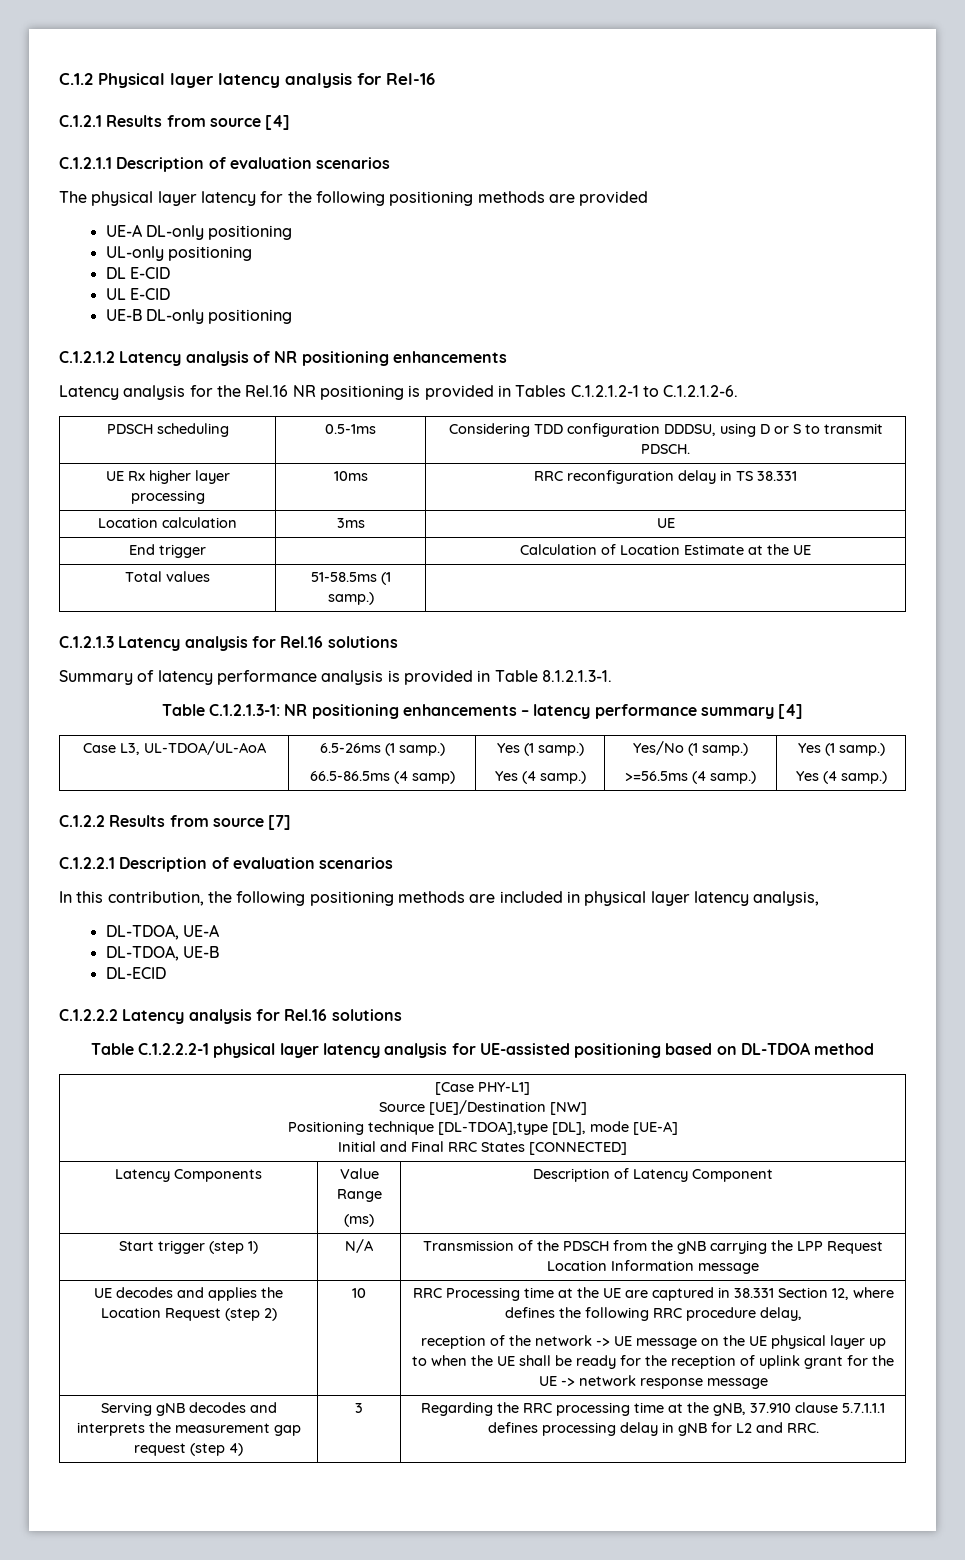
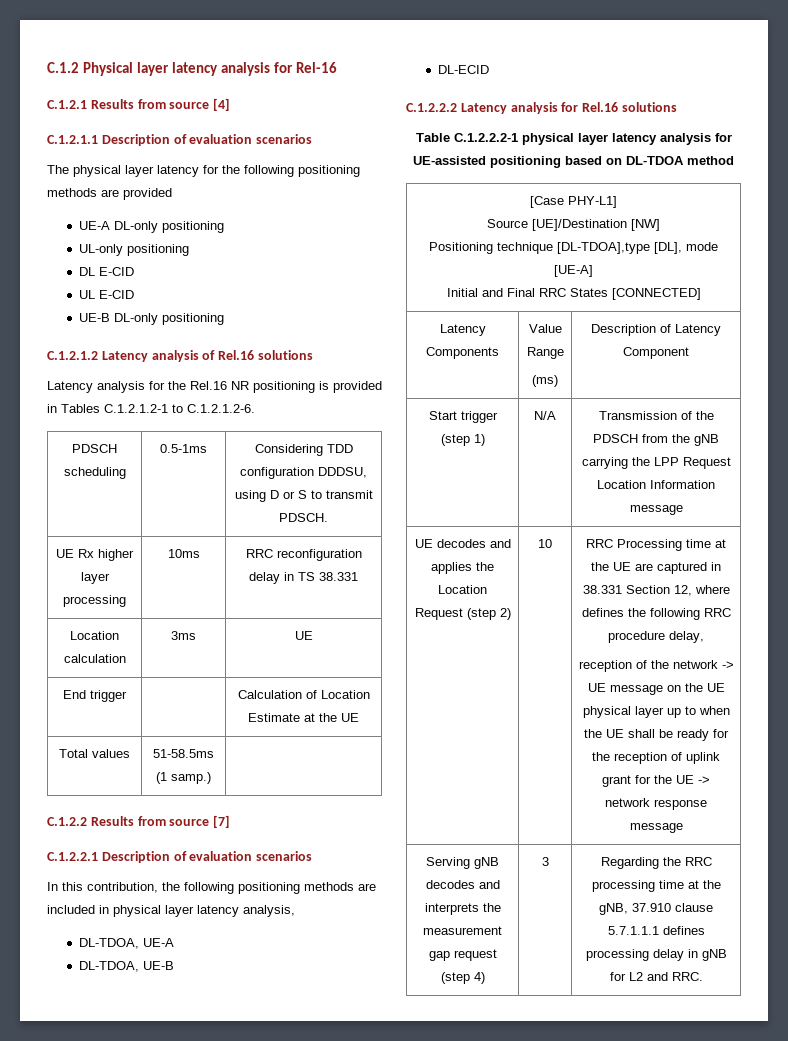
[274,351,507,366] NR positioning enhancements -> [218,350,313,360] Rel.16 solutions
[59,636,398,651] [59,670,612,685] [161,704,804,719] [82,741,267,755] [319,743,445,756] [309,771,455,784] [496,743,584,756] [494,771,586,784] [633,741,748,756] [625,771,756,784] [797,743,885,756] [795,771,887,784] // C.1.2.1.3 Latency analysis for Rel.16 solutions // Summary of latency performance analysis is provided in Table 8.1.2.1.3-1. // Table C.1.2.1.3-1: NR positioning enhancements – latency performance summary [4] // Case L3, UL-TDOA/UL-AoA | 6.5-26ms (1 samp.) // 66.5-86.5ms (4 samp) | Yes (1 samp.) // Yes (4 samp.) | Yes/No (1 samp.) // >=56.5ms (4 samp.) | Yes (1 samp.) // Yes (4 samp.) -> (211, 778) none

